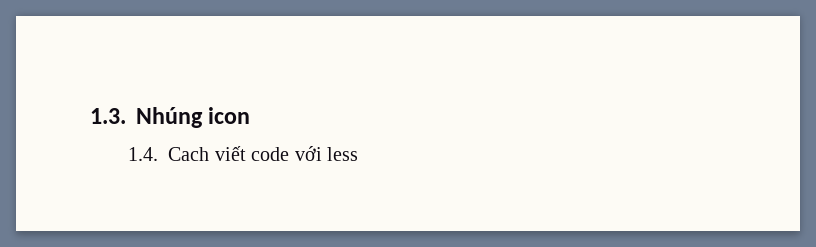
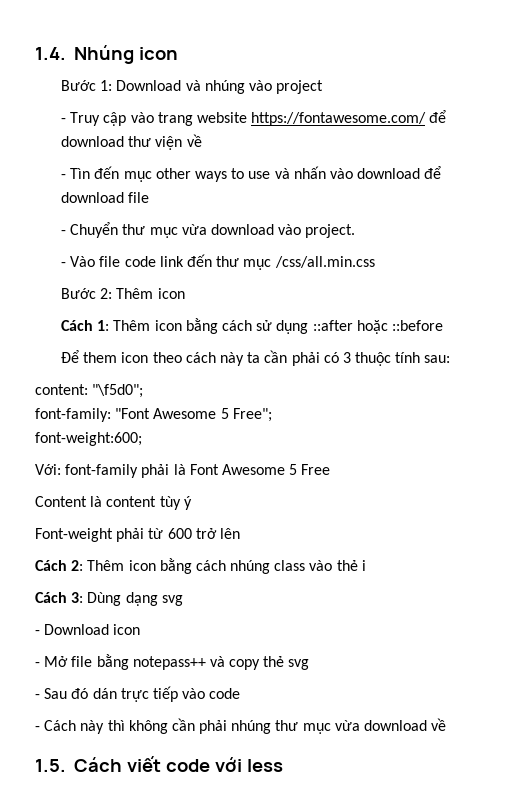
[90,108,126,124] 1.3. -> [35,47,66,60] 1.4.
[128,147,210,161] 1.4. Cach -> [61,80,324,94] [61,110,447,126] [61,134,202,150] [61,166,442,182] [61,192,150,203] [61,222,356,238] [61,254,375,270] [61,288,185,299] [61,318,443,334] [61,350,451,366] [35,384,144,398] [35,408,272,422] [35,432,142,446] [35,464,331,478] [35,496,192,510] [35,528,240,542] [35,558,366,574] [35,592,183,606] [35,624,141,635] [35,654,310,670] [35,686,241,702] [35,718,447,734] [35,757,122,772] Bước 1: Download và nhúng vào project // - Truy cập vào trang website https://fontawesome.com/ để download thư viện về // - Tìn đến mục other ways to use và nhấn vào download để download file // - Chuyển thư mục vừa download vào project. // - Vào file code link đến thư mục /css/all.min.css // Bước 2: Thêm icon // Cách 1: Thêm icon bằng cách sử dụng ::after hoặc ::before // Để them icon theo cách này ta cần phải có 3 thuộc tính sau: // content: "\f5d0"; // font-family: "Font Awesome 5 Free"; // font-weight:600; // Với: font-family phải là Font Awesome 5 Free // Content là content tùy ý // Font-weight phải từ 600 trở lên // Cách 2: Thêm icon bằng cách nhúng class vào thẻ i // Cách 3: Dùng dạng svg // - Download icon // - Mở file bằng notepass++ và copy thẻ svg // - Sau đó dán trực tiếp vào code // - Cách này thì không cần phải nhúng thư mục vừa download về // 1.5. Cách

